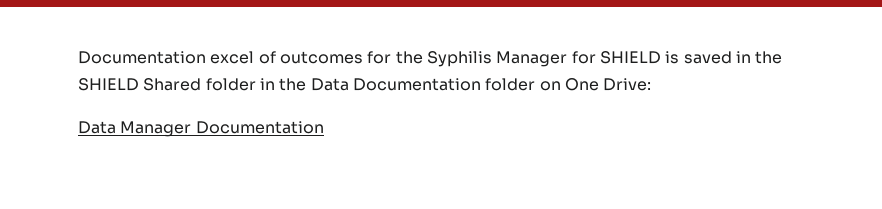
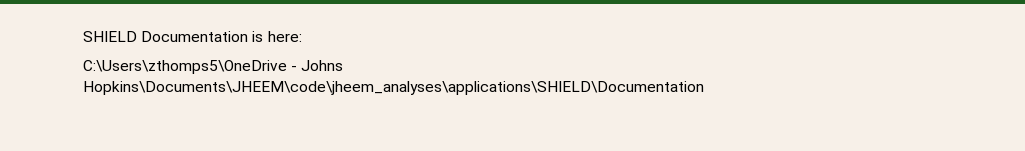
[78,51,783,67] [78,78,652,91] [78,121,324,137] Documentation excel of outcomes for the Syphilis Manager for SHIELD is saved in the SHIELD Shared folder in the Data Documentation folder on One Drive: // Data Manager Documentation -> [83,31,302,42] [83,60,344,74] [83,81,704,95] SHIELD Documentation is here: // C:\Users\zthomps5\OneDrive - Johns Hopkins\Documents\JHEEM\code\jheem_analyses\applications\SHIELD\Documentation

